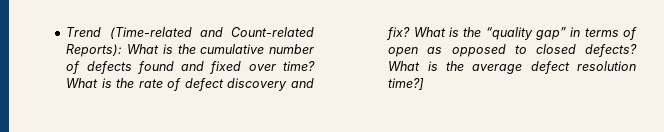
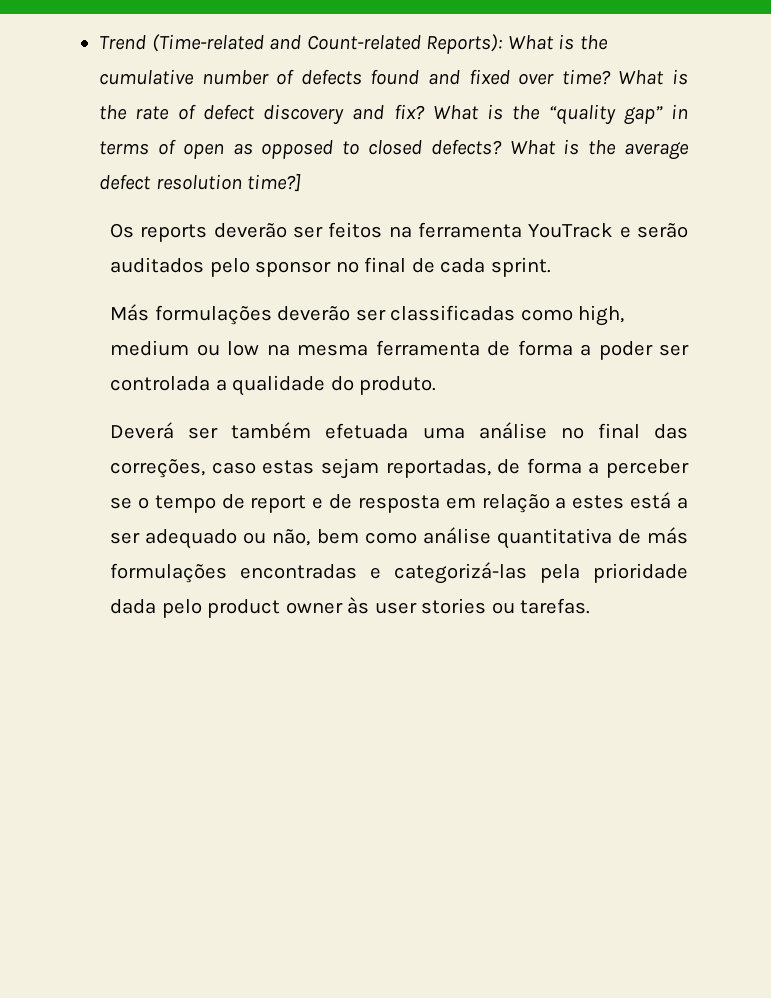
(425, 84) none -> [110,222,689,242] [110,257,551,277] [110,304,625,326] [110,340,689,360] [110,375,437,396] [110,422,689,439] [110,458,689,479] [110,492,688,513] [110,527,689,549] [110,562,689,584] [110,597,591,618] // Os reports deverão ser feitos na ferramenta YouTrack e serão auditados pelo sponsor no final de cada sprint. // Más formulações deverão ser classificadas como high, medium ou low na mesma ferramenta de forma a poder ser controlada a qualidade do produto. // Deverá ser também efetuada uma análise no final das correções, caso estas sejam reportadas, de forma a perceber se o tempo de report e de resposta em relação a estes está a ser adequado ou não, bem como análise quantitativa de más formulações encontradas e categorizá-las pela prioridade dada pelo product owner às user stories ou tarefas.

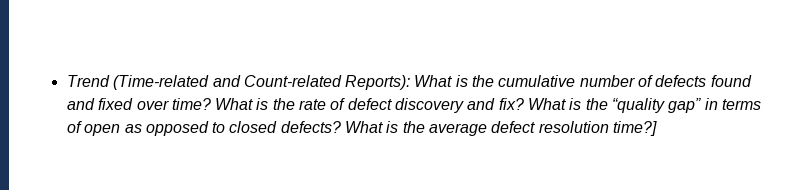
[110,222,689,242] [110,257,551,277] [110,304,625,326] [110,340,689,360] [110,375,437,396] [110,422,689,439] [110,458,689,479] [110,492,688,513] [110,527,689,549] [110,562,689,584] [110,597,591,618] // Os reports deverão ser feitos na ferramenta YouTrack e serão auditados pelo sponsor no final de cada sprint. // Más formulações deverão ser classificadas como high, medium ou low na mesma ferramenta de forma a poder ser controlada a qualidade do produto. // Deverá ser também efetuada uma análise no final das correções, caso estas sejam reportadas, de forma a perceber se o tempo de report e de resposta em relação a estes está a ser adequado ou não, bem como análise quantitativa de más formulações encontradas e categorizá-las pela prioridade dada pelo product owner às user stories ou tarefas. -> (658, 128) none

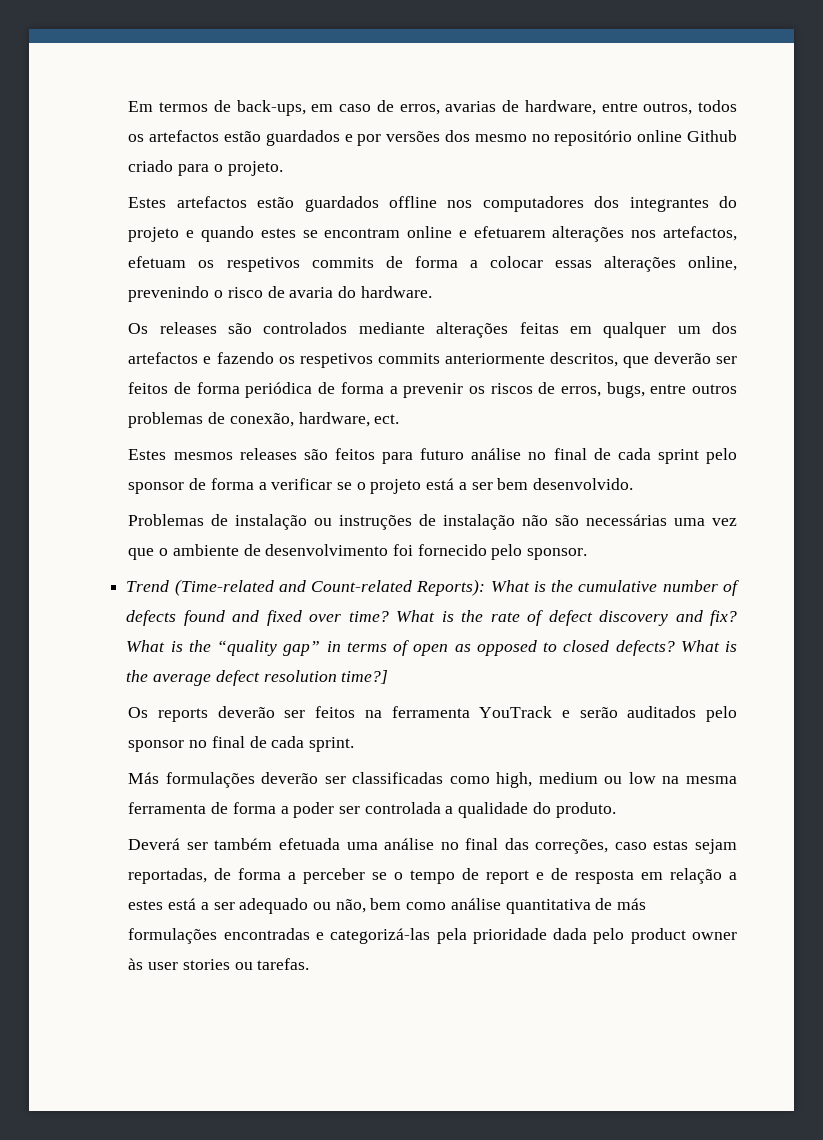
(66, 81) none -> [128,100,738,116] [128,130,737,146] [128,160,283,176] [128,196,738,212] [128,226,737,242] [128,256,737,272] [128,286,432,302] [128,322,737,338] [128,352,737,368] [128,382,738,398] [128,412,400,428] [128,448,737,464] [128,478,634,494] [128,514,737,530] [128,544,588,560] Em termos de back-ups, em caso de erros, avarias de hardware, entre outros, todos os artefactos estão guardados e por versões dos mesmo no repositório online Github criado para o projeto. // Estes artefactos estão guardados offline nos computadores dos integrantes do projeto e quando estes se encontram online e efetuarem alterações nos artefactos, efetuam os respetivos commits de forma a colocar essas alterações online, prevenindo o risco de avaria do hardware. // Os releases são controlados mediante alterações feitas em qualquer um dos artefactos e fazendo os respetivos commits anteriormente descritos, que deverão ser feitos de forma periódica de forma a prevenir os riscos de erros, bugs, entre outros problemas de conexão, hardware, ect. // Estes mesmos releases são feitos para futuro análise no final de cada sprint pelo sponsor de forma a verificar se o projeto está a ser bem desenvolvido. // Problemas de instalação ou instruções de instalação não são necessárias uma vez que o ambiente de desenvolvimento foi fornecido pelo sponsor. //
(658, 128) none -> [128,706,738,722] [128,736,354,752] [128,772,737,788] [128,802,616,818] [128,838,738,854] [128,868,737,884] [128,898,647,914] [128,928,737,944] [128,958,310,970] // Os reports deverão ser feitos na ferramenta YouTrack e serão auditados pelo sponsor no final de cada sprint. // Más formulações deverão ser classificadas como high, medium ou low na mesma ferramenta de forma a poder ser controlada a qualidade do produto. // Deverá ser também efetuada uma análise no final das correções, caso estas sejam reportadas, de forma a perceber se o tempo de report e de resposta em relação a estes está a ser adequado ou não, bem como análise quantitativa de más formulações encontradas e categorizá-las pela prioridade dada pelo product owner às user stories ou tarefas.

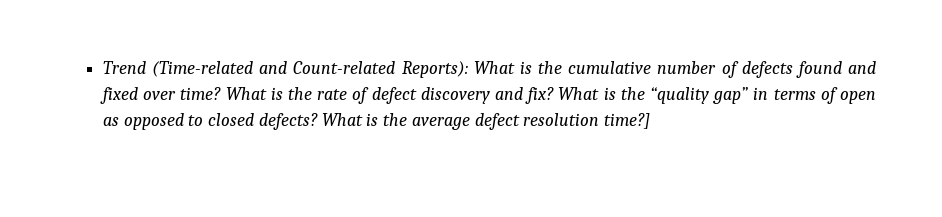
[128,100,738,116] [128,130,737,146] [128,160,283,176] [128,196,738,212] [128,226,737,242] [128,256,737,272] [128,286,432,302] [128,322,737,338] [128,352,737,368] [128,382,738,398] [128,412,400,428] [128,448,737,464] [128,478,634,494] [128,514,737,530] [128,544,588,560] Em termos de back-ups, em caso de erros, avarias de hardware, entre outros, todos os artefactos estão guardados e por versões dos mesmo no repositório online Github criado para o projeto. // Estes artefactos estão guardados offline nos computadores dos integrantes do projeto e quando estes se encontram online e efetuarem alterações nos artefactos, efetuam os respetivos commits de forma a colocar essas alterações online, prevenindo o risco de avaria do hardware. // Os releases são controlados mediante alterações feitas em qualquer um dos artefactos e fazendo os respetivos commits anteriormente descritos, que deverão ser feitos de forma periódica de forma a prevenir os riscos de erros, bugs, entre outros problemas de conexão, hardware, ect. // Estes mesmos releases são feitos para futuro análise no final de cada sprint pelo sponsor de forma a verificar se o projeto está a ser bem desenvolvido. // Problemas de instalação ou instruções de instalação não são necessárias uma vez que o ambiente de desenvolvimento foi fornecido pelo sponsor. // -> (103, 67) none
[128,706,738,722] [128,736,354,752] [128,772,737,788] [128,802,616,818] [128,838,738,854] [128,868,737,884] [128,898,647,914] [128,928,737,944] [128,958,310,970] // Os reports deverão ser feitos na ferramenta YouTrack e serão auditados pelo sponsor no final de cada sprint. // Más formulações deverão ser classificadas como high, medium ou low na mesma ferramenta de forma a poder ser controlada a qualidade do produto. // Deverá ser também efetuada uma análise no final das correções, caso estas sejam reportadas, de forma a perceber se o tempo de report e de resposta em relação a estes está a ser adequado ou não, bem como análise quantitativa de más formulações encontradas e categorizá-las pela prioridade dada pelo product owner às user stories ou tarefas. -> (650, 121) none

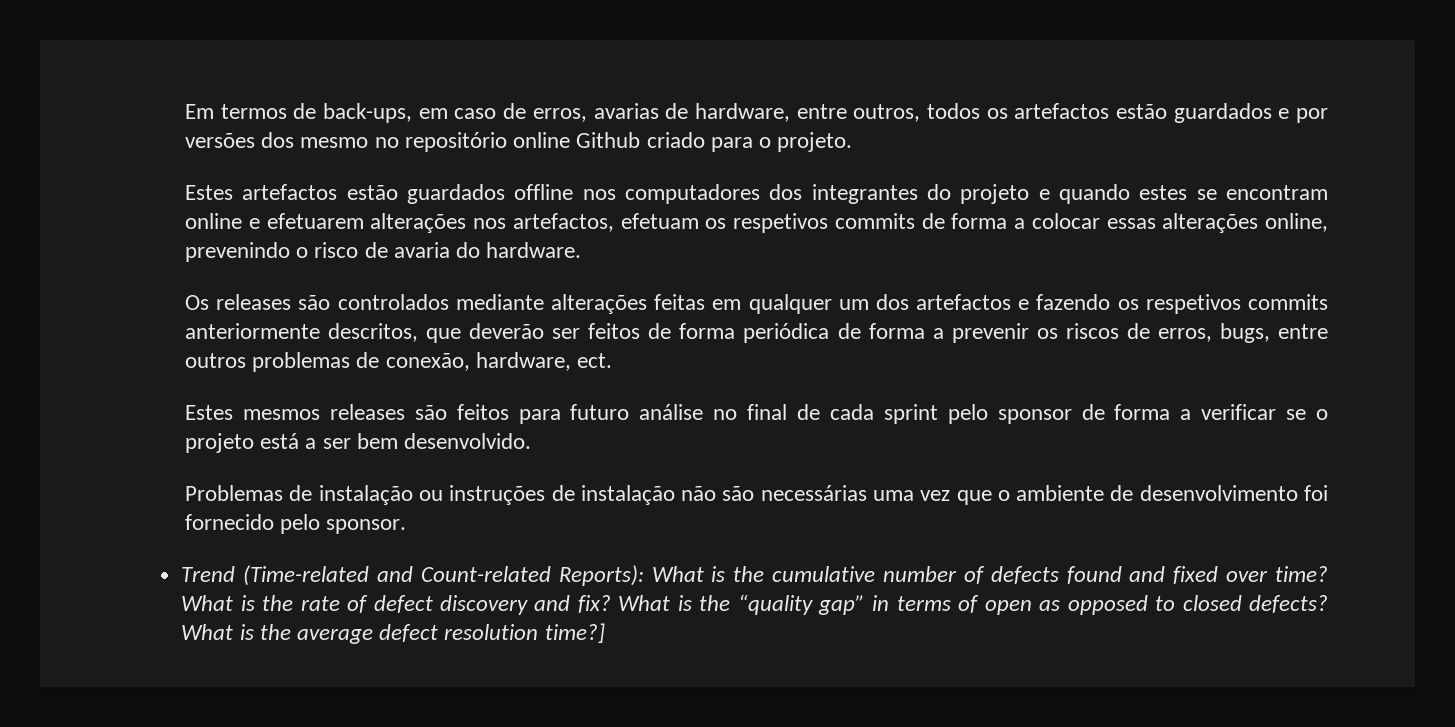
(103, 67) none -> [185,103,1328,123] [185,132,853,152] [185,184,1328,204] [185,213,1328,233] [185,242,582,262] [185,294,1328,314] [185,323,1328,343] [185,352,613,372] [185,404,1329,424] [185,433,532,453] [185,485,1329,505] [185,514,407,534] Em termos de back-ups, em caso de erros, avarias de hardware, entre outros, todos os artefactos estão guardados e por versões dos mesmo no repositório online Github criado para o projeto. // Estes artefactos estão guardados offline nos computadores dos integrantes do projeto e quando estes se encontram online e efetuarem alterações nos artefactos, efetuam os respetivos commits de forma a colocar essas alterações online, prevenindo o risco de avaria do hardware. // Os releases são controlados mediante alterações feitas em qualquer um dos artefactos e fazendo os respetivos commits anteriormente descritos, que deverão ser feitos de forma periódica de forma a prevenir os riscos de erros, bugs, entre outros problemas de conexão, hardware, ect. // Estes mesmos releases são feitos para futuro análise no final de cada sprint pelo sponsor de forma a verificar se o projeto está a ser bem desenvolvido. // Problemas de instalação ou instruções de instalação não são necessárias uma vez que o ambiente de desenvolvimento foi fornecido pelo sponsor. //

